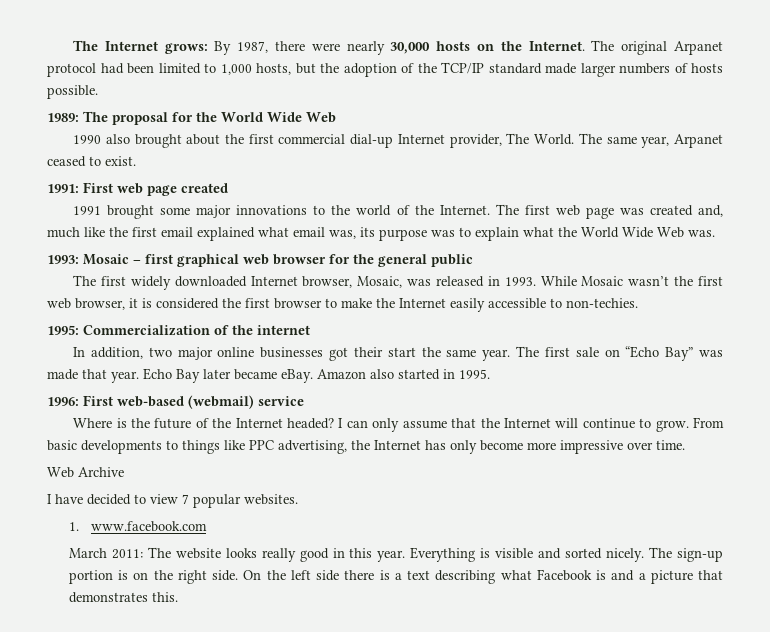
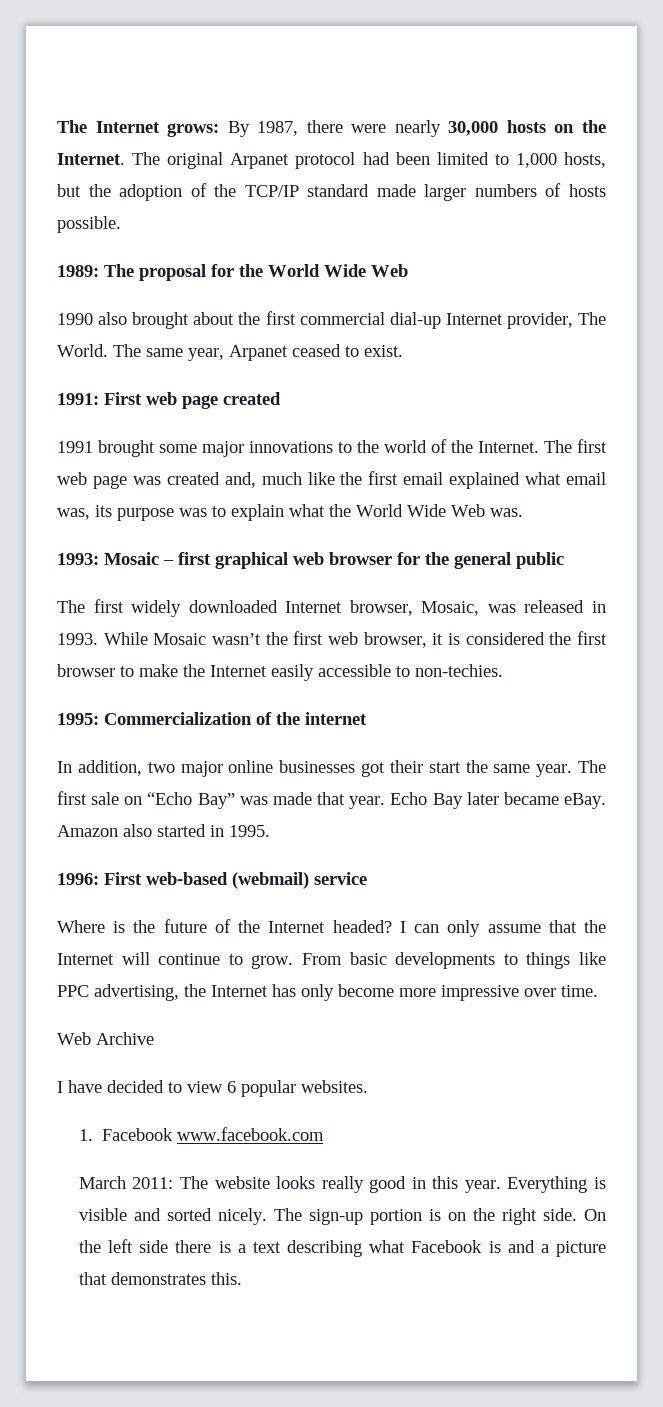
[182,494,189,504] 7 -> [227,1081,236,1093] 6
(79, 526) none -> [102,1128,174,1141] Facebook

